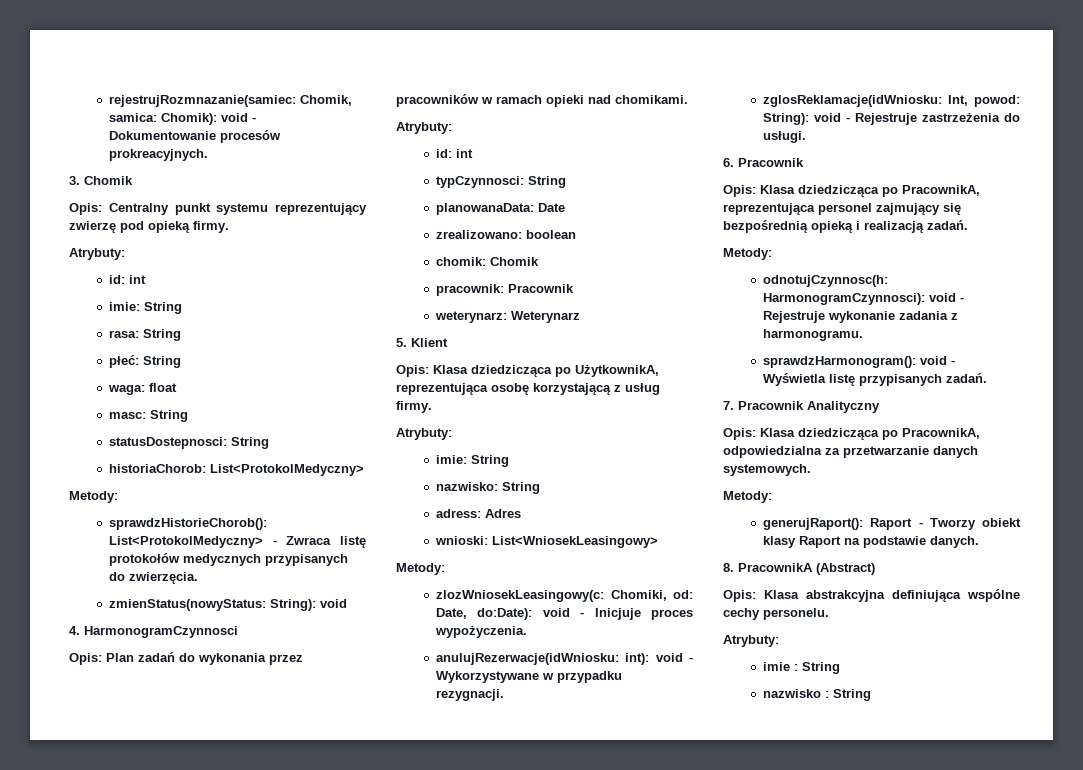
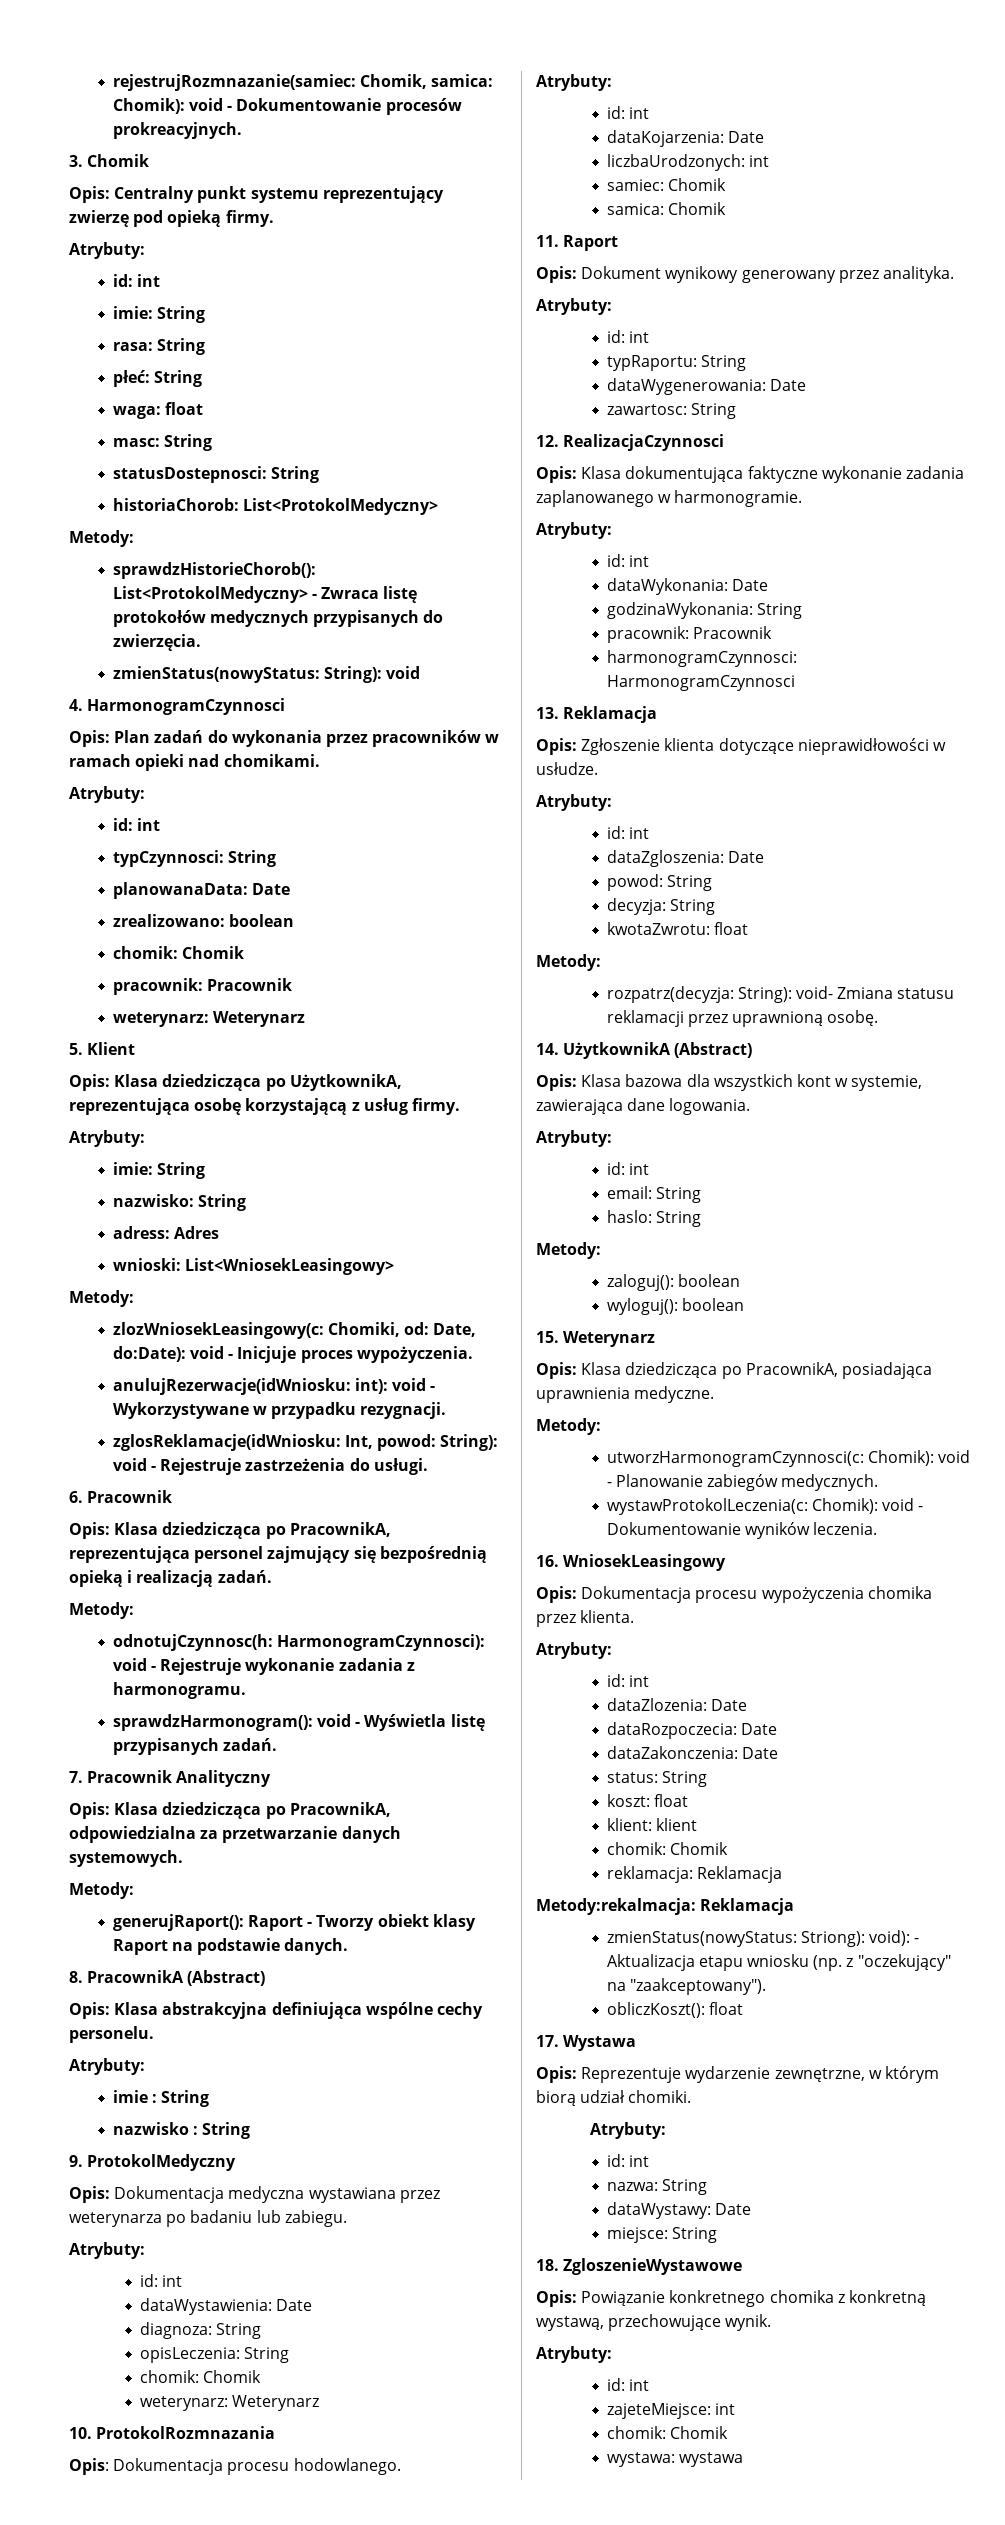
(872, 695) none -> [69,2154,237,2171] [69,2186,440,2203] [69,2210,347,2227] [69,2242,145,2259] [139,2274,182,2287] [139,2298,312,2315] [139,2322,261,2339] [139,2347,289,2363] [139,2370,261,2383] [139,2395,319,2411] [69,2426,276,2439] [69,2458,401,2475] [536,74,612,91] [606,106,649,119] [606,130,764,147] [606,154,769,171] [606,178,726,191] [606,202,726,215] [536,235,619,251] [536,266,954,283] [536,298,612,315] [606,330,649,343] [606,355,746,371] [606,378,806,395] [606,403,736,419] [536,434,725,451] [536,466,964,483] [536,490,803,507] [536,522,612,539] [606,554,649,567] [606,578,768,595] [606,602,802,619] [606,626,772,643] [606,650,797,667] [606,675,795,691] [536,706,658,723] [536,738,946,755] [536,762,598,775] [536,794,612,811] [606,826,649,839] [606,850,764,867] [606,874,712,891] [606,898,715,915] [606,922,748,935] [536,954,601,971] [606,986,955,1003] [606,1010,879,1027] [536,1042,753,1059] [536,1074,923,1091] [536,1098,751,1115] [536,1130,612,1147] [606,1162,649,1175] [606,1186,701,1203] [606,1210,701,1227] [536,1242,601,1259] [606,1274,740,1291] [606,1298,744,1315] [536,1331,656,1347] [536,1362,932,1379] [536,1386,715,1403] [536,1418,601,1435] [606,1450,971,1467] [606,1474,879,1491] [606,1498,924,1515] [606,1522,878,1539] [536,1554,727,1571] [536,1586,932,1603] [536,1610,635,1627] [536,1642,612,1659] [606,1674,649,1687] [606,1698,747,1711] [606,1722,777,1739] [606,1746,778,1759] [606,1771,707,1787] [606,1794,688,1807] [606,1818,697,1831] [606,1842,728,1855] [606,1866,782,1883] [536,1898,795,1915] [606,1930,920,1947] [606,1954,951,1971] [606,1978,766,1995] [606,2002,743,2018] [536,2035,637,2051] [536,2066,939,2083] [536,2090,692,2106] [589,2122,666,2139] [606,2154,649,2167] [606,2179,707,2195] [606,2202,751,2219] [606,2227,717,2243] [536,2258,743,2275] [536,2290,926,2307] [536,2314,772,2331] [536,2346,612,2363] [606,2378,649,2391] [606,2403,735,2419] [606,2426,728,2439] [606,2452,743,2467] // 9. ProtokolMedyczny // Opis: Dokumentacja medyczna wystawiana przez weterynarza po badaniu lub zabiegu. // Atrybuty: // id: int // dataWystawienia: Date // diagnoza: String // opisLeczenia: String // chomik: Chomik // weterynarz: Weterynarz // 10. ProtokolRozmnazania // Opis: Dokumentacja procesu hodowlanego. // Atrybuty: // id: int // dataKojarzenia: Date // liczbaUrodzonych: int // samiec: Chomik // samica: Chomik // 11. Raport // Opis: Dokument wynikowy generowany przez analityka. // Atrybuty: // id: int // typRaportu: String // dataWygenerowania: Date // zawartosc: String // 12. RealizacjaCzynnosci // Opis: Klasa dokumentująca faktyczne wykonanie zadania zaplanowanego w harmonogramie. // Atrybuty: // id: int // dataWykonania: Date // godzinaWykonania: String // pracownik: Pracownik // harmonogramCzynnosci: HarmonogramCzynnosci // 13. Reklamacja // Opis: Zgłoszenie klienta dotyczące nieprawidłowości w usłudze. // Atrybuty: // id: int // dataZgloszenia: Date // powod: String // decyzja: String // kwotaZwrotu: float // Metody: // rozpatrz(decyzja: String): void- Zmiana statusu reklamacji przez uprawnioną osobę. // 14. UżytkownikA (Abstract) // Opis: Klasa bazowa dla wszystkich kont w systemie, zawierająca dane logowania. // Atrybuty: // id: int // email: String // haslo: String // Metody: // zaloguj(): boolean // wyloguj(): boolean // 15. Weterynarz // Opis: Klasa dziedzicząca po PracownikA, posiadająca uprawnienia medyczne. // Metody: // utworzHarmonogramCzynnosci(c: Chomik): void - Planowanie zabiegów medycznych. // wystawProtokolLeczenia(c: Chomik): void - Dokumentowanie wyników leczenia. // 16. WniosekLeasingowy // Opis: Dokumentacja procesu wypożyczenia chomika przez klienta. // Atrybuty: // id: int // dataZlozenia: Date // dataRozpoczecia: Date // dataZakonczenia: Date // status: String // koszt: float // klient: klient // chomik: Chomik // reklamacja: Reklamacja // Metody:rekalmacja: Reklamacja // zmienStatus(nowyStatus: Striong): void): - Aktualizacja etapu wniosku (np. z "oczekujący" na "zaakceptowany"). // obliczKoszt(): float // 17. Wystawa // Opis: Reprezentuje wydarzenie zewnętrzne, w którym biorą udział chomiki. // Atrybuty: // id: int // nazwa: String // dataWystawy: Date // miejsce: String // 18. ZgloszenieWystawowe // Opis: Powiązanie konkretnego chomika z konkretną wystawą, przechowujące wynik. // Atrybuty: // id: int // zajeteMiejsce: int // chomik: Chomik // wystawa: wystawa

